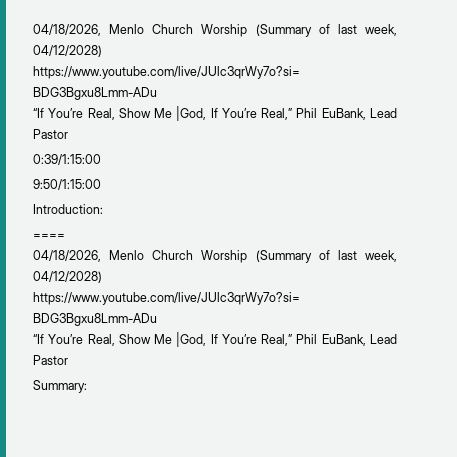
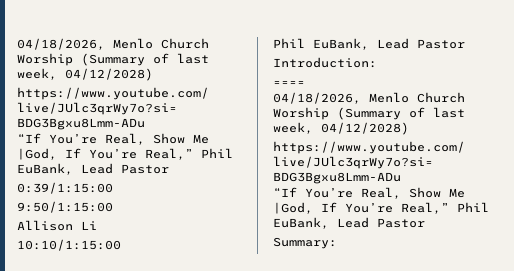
(101, 184) none -> [17,220,97,231] [17,239,121,251] [273,38,465,50] // Allison Li // 10:10/1:15:00 // Phil EuBank, Lead Pastor

